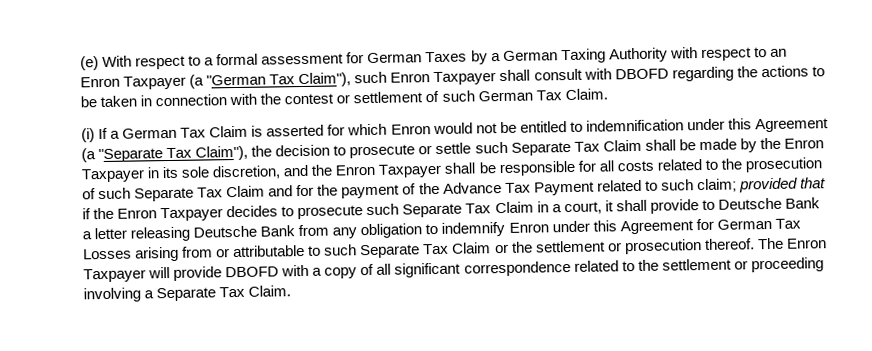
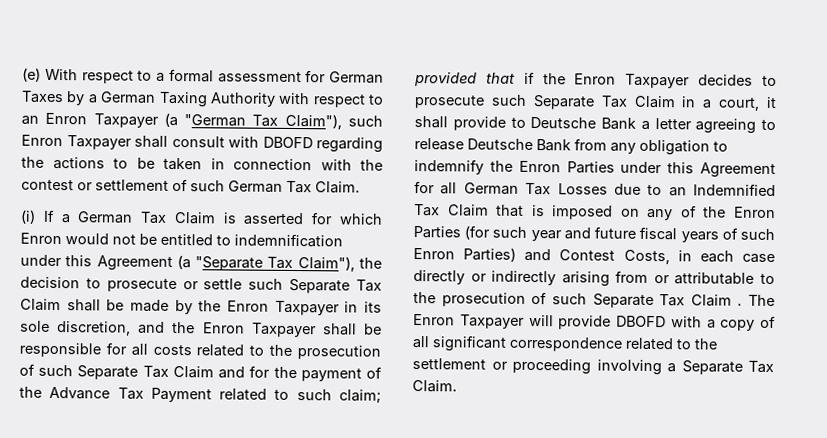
[130,226,191,242] releasing -> [695,118,776,134] [414,138,464,151] agreeing to release
[508,222,549,233] Enron -> [489,160,615,174] the Enron Parties
(714, 224) none -> [440,182,458,195] all
(132, 254) none -> [613,183,776,197] [414,204,776,221] [413,225,775,243] [413,247,775,265] [413,270,557,286] due to an Indemnified Tax Claim that is imposed on any of the Enron Parties (for such year and future fiscal years of such Enron Parties) and Contest Costs, in each case directly or indirectly
[324,238,755,259] such Separate Tax Claim or the settlement or prosecution thereof. -> [413,291,743,309] the prosecution of such Separate Tax Claim .

